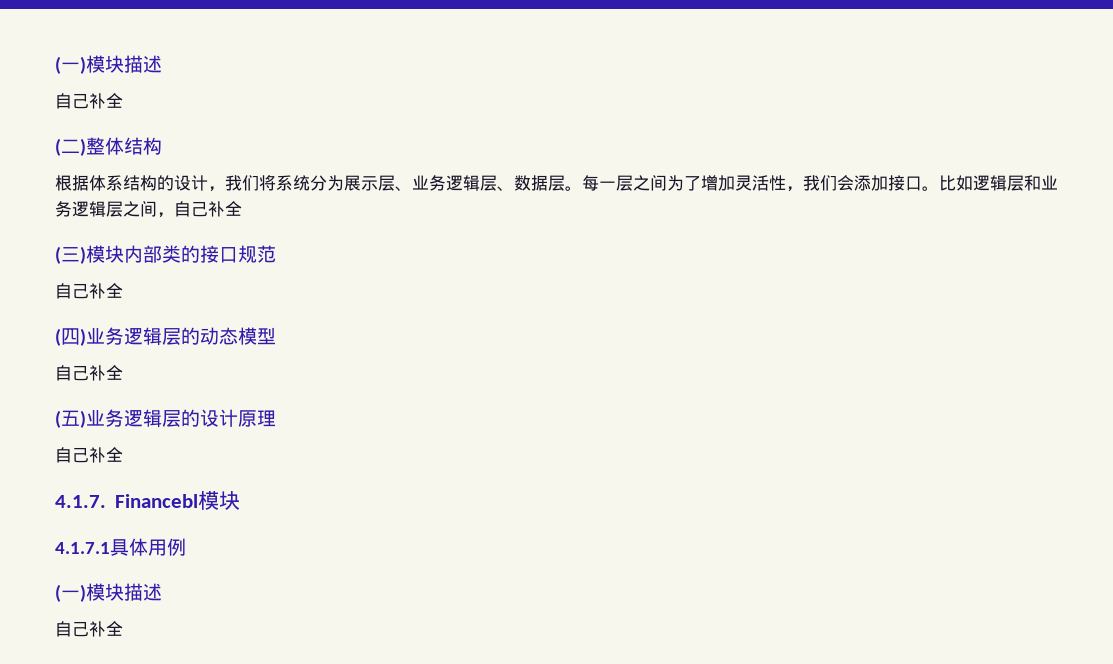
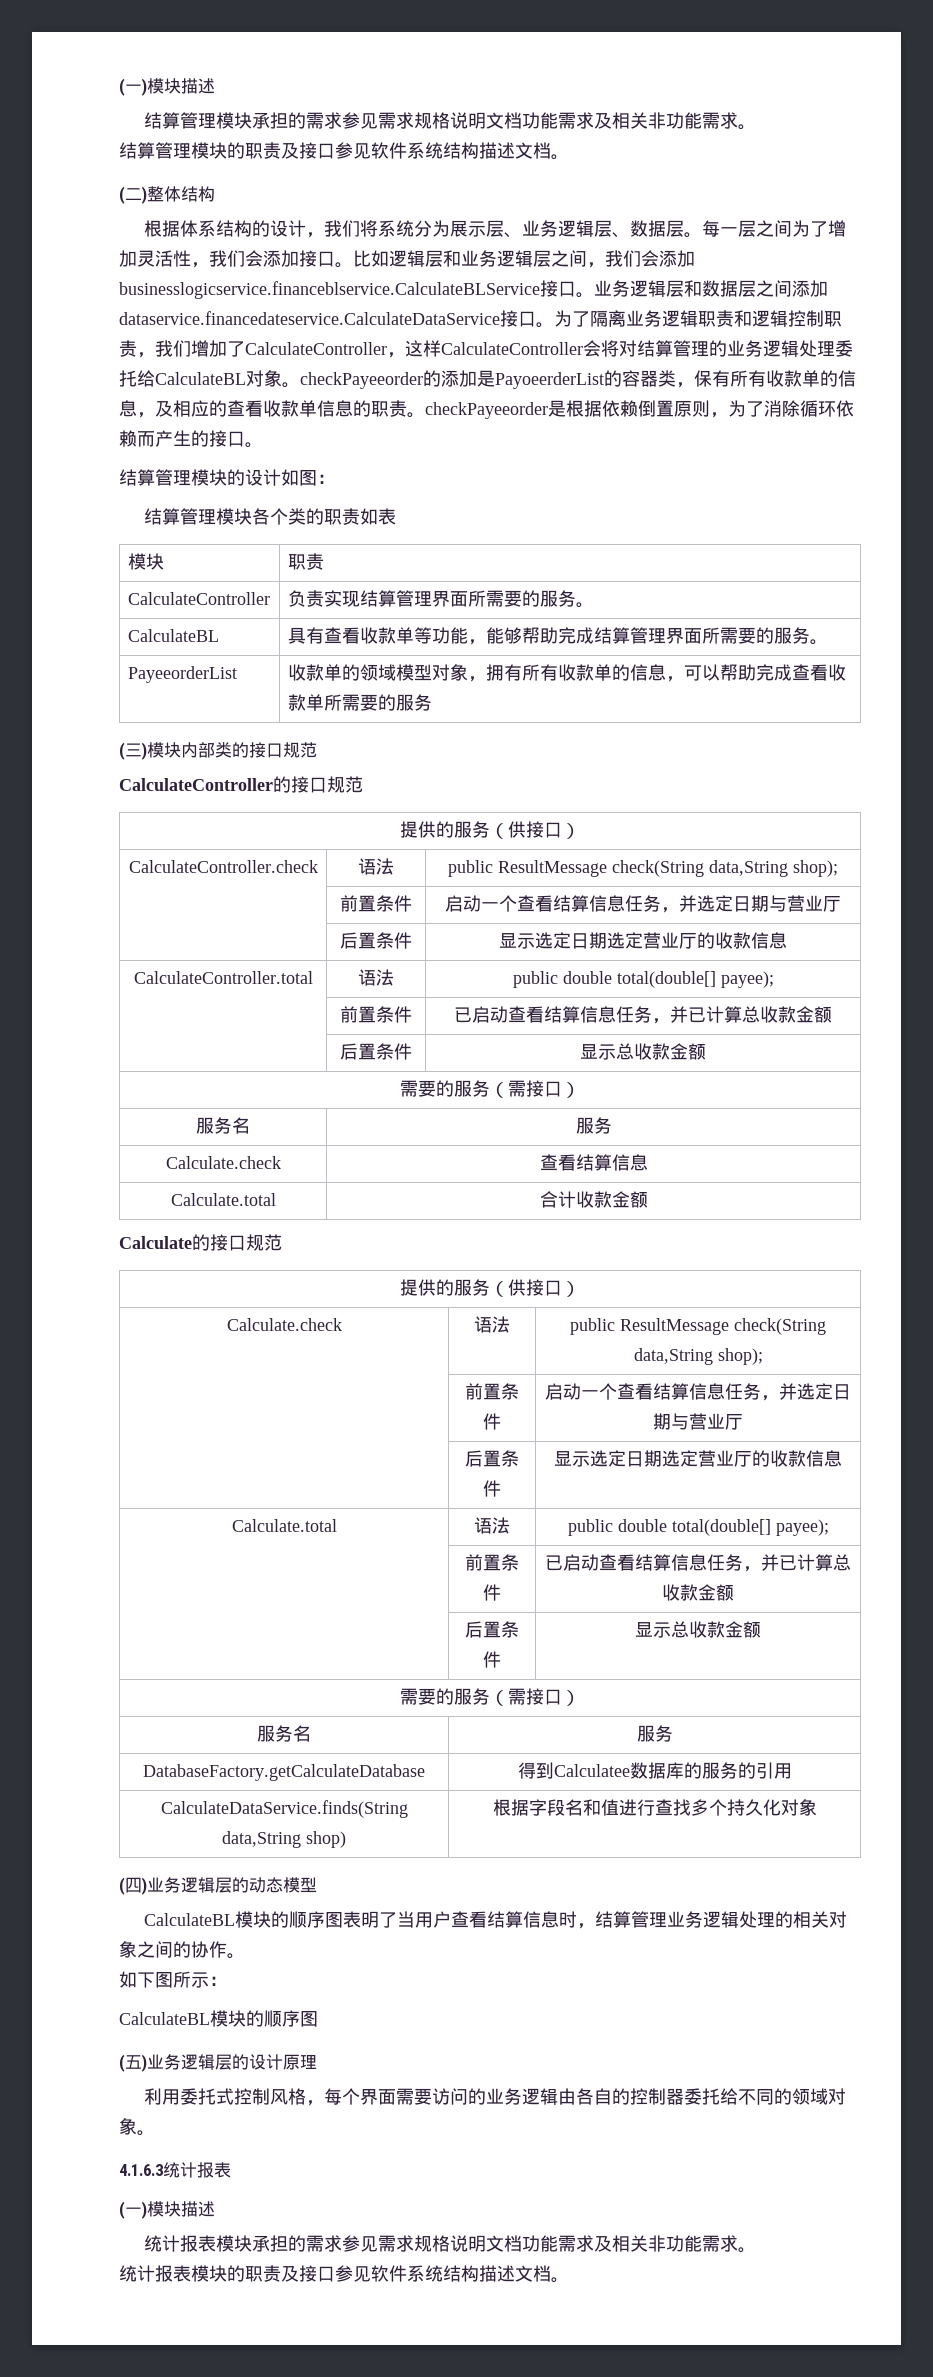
[55,55,162,74] [55,93,123,109] (一)模块描述 // 自己补全 -> [119,78,215,96] [143,112,756,130] [119,142,569,160] (一)模块描述 // 结算管理模块承担的需求参见需求规格说明文档功能需求及相关非功能需求。 // 结算管理模块的职责及接口参见软件系统结构描述文档。
[174,201,242,217] 自己补全 -> [605,250,695,267] [119,280,828,299] [119,310,842,328] [119,340,853,358] [119,370,856,389] [119,400,854,419] [119,430,263,448] [119,469,335,486] [143,508,396,525] [127,553,164,570] [287,553,324,570] [127,592,270,605] [287,590,594,608] [127,629,219,642] [287,627,828,645] [127,666,237,683] [287,664,846,682] [287,694,432,711] 我们会添加businesslogicservice.financeblservice.CalculateBLService接口。业务逻辑层和数据层之间添加dataservice.financedateservice.CalculateDataService接口。为了隔离业务逻辑职责和逻辑控制职责，我们增加了CalculateController，这样CalculateController会将对结算管理的业务逻辑处理委托给CalculateBL对象。checkPayeeorder的添加是PayoeerderList的容器类，保有所有收款单的信息，及相应的查看收款单信息的职责。checkPayeeorder是根据依赖倒置原则，为了消除循环依赖而产生的接口。 // 结算管理模块的设计如图： // 结算管理模块各个类的职责如表 // 模块 | 职责 // CalculateController | 负责实现结算管理界面所需要的服务。 // CalculateBL | 具有查看收款单等功能，能够帮助完成结算管理界面所需要的服务。 // PayeeorderList | 收款单的领域模型对象，拥有所有收款单的信息，可以帮助完成查看收款单所需要的服务
[55,283,123,299] 自己补全 -> [119,776,363,793] [400,821,580,839] [128,860,318,873] [358,858,394,875] [448,860,838,877] [340,895,412,912] [445,895,841,913] [340,932,412,949] [499,932,787,949] [133,971,313,984] [358,969,394,986] [512,971,774,988] [340,1006,412,1023] [454,1006,832,1024] [340,1043,412,1060] [580,1043,706,1060] [400,1080,580,1098] [196,1117,250,1134] [575,1117,612,1134] [165,1156,281,1169] [539,1154,648,1171] [170,1193,276,1206] [539,1191,648,1208] [119,1234,282,1251] [400,1279,580,1297] [226,1318,342,1331] [474,1316,510,1333] [570,1318,826,1335] [633,1348,763,1365] [465,1383,519,1400] [483,1413,501,1430] [545,1383,851,1401] [653,1413,743,1430] [465,1450,519,1467] [483,1480,501,1497] [554,1450,842,1467] [231,1519,337,1532] [474,1517,510,1534] [567,1519,829,1536] [465,1554,519,1571] [483,1584,501,1601] [545,1554,851,1572] [662,1584,734,1601] [465,1621,519,1638] [483,1651,501,1668] [635,1621,761,1638] [400,1688,580,1706] [257,1725,311,1742] [636,1725,673,1742] [143,1764,425,1781] [517,1762,792,1779] [160,1800,408,1818] [222,1831,346,1848] [492,1799,817,1816] CalculateController的接口规范 // 提供的服务（供接口） // CalculateController.check | 语法 | public ResultMessage check(String data,String shop); // | 前置条件 | 启动一个查看结算信息任务，并选定日期与营业厅 // | 后置条件 | 显示选定日期选定营业厅的收款信息 // CalculateController.total | 语法 | public double total(double[] payee); // | 前置条件 | 已启动查看结算信息任务，并已计算总收款金额 // | 后置条件 | 显示总收款金额 // 需要的服务（需接口） // 服务名 | 服务 // Calculate.check | 查看结算信息 // Calculate.total | 合计收款金额 // Calculate的接口规范 // 提供的服务（供接口） // Calculate.check | 语法 | public ResultMessage check(String data,String shop); // | 前置条件 | 启动一个查看结算信息任务，并选定日期与营业厅 // | 后置条件 | 显示选定日期选定营业厅的收款信息 // Calculate.total | 语法 | public double total(double[] payee); // | 前置条件 | 已启动查看结算信息任务，并已计算总收款金额 // | 后置条件 | 显示总收款金额 // 需要的服务（需接口） // 服务名 | 服务 // DatabaseFactory.getCalculateDatabase | 得到Calculatee数据库的服务的引用 // CalculateDataService.finds(String data,String shop) | 根据字段名和值进行查找多个持久化对象
[55,365,123,381] 自己补全 -> [143,1911,847,1929] [119,1941,245,1959] [119,1971,227,1988] [119,2010,318,2027] CalculateBL模块的顺序图表明了当用户查看结算信息时，结算管理业务逻辑处理的相关对象之间的协作。 // 如下图所示： // CalculateBL模块的顺序图
[55,447,123,463] [55,491,240,510] [55,538,186,556] [55,583,162,602] [55,621,123,637] 自己补全 // 4.1.7. Financebl模块 // 4.1.7.1具体用例 // (一)模块描述 // 自己补全 -> [143,2088,846,2106] [119,2118,155,2136] [119,2162,231,2178] [119,2201,215,2219] [143,2235,756,2253] [119,2265,569,2283] 利用委托式控制风格，每个界面需要访问的业务逻辑由各自的控制器委托给不同的领域对象。 // 4.1.6.3统计报表 // (一)模块描述 // 统计报表模块承担的需求参见需求规格说明文档功能需求及相关非功能需求。 // 统计报表模块的职责及接口参见软件系统结构描述文档。

